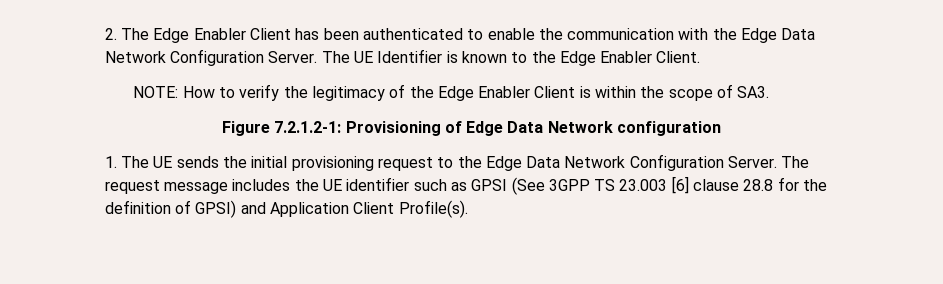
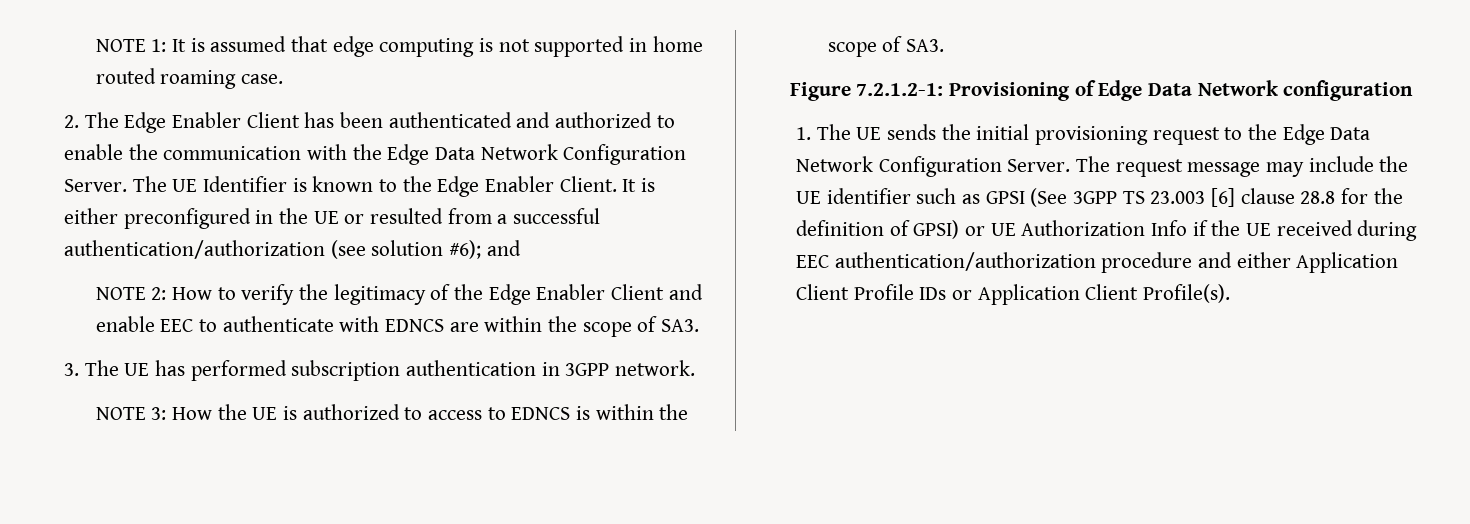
(104, 34) none -> [95,36,703,57] [95,68,284,89] NOTE 1: It is assumed that edge computing is not supported in home routed roaming case. //
(463, 34) none -> [516,112,652,128] and authorized
[133,86,179,98] // NOTE: -> [622,178,655,192] [63,208,600,229] [63,240,521,259] [95,287,167,300] It is either preconfigured in the UE or resulted from a successful authentication/authorization (see solution #6); and // NOTE 2:
(576, 92) none -> [668,284,703,300] [95,316,700,337] [63,360,695,381] [95,404,571,420] and enable EEC to authenticate with EDNCS are within the scope of SA3. // 3. The UE has performed subscription authentication in 3GPP network. // NOTE 3: How the UE is authorized to access to EDNCS
[232,179,291,191] includes -> [1265,156,1374,177] may include
[240,202,266,214] and -> [964,220,1418,241] [795,252,1399,273] [795,284,972,300] or UE Authorization Info if the UE received during EEC authentication/authorization procedure and either Application Client Profile IDs or

